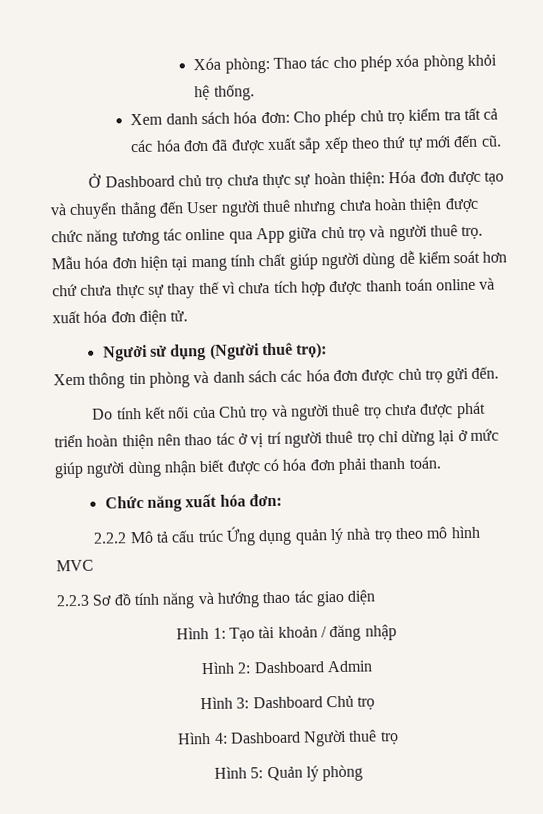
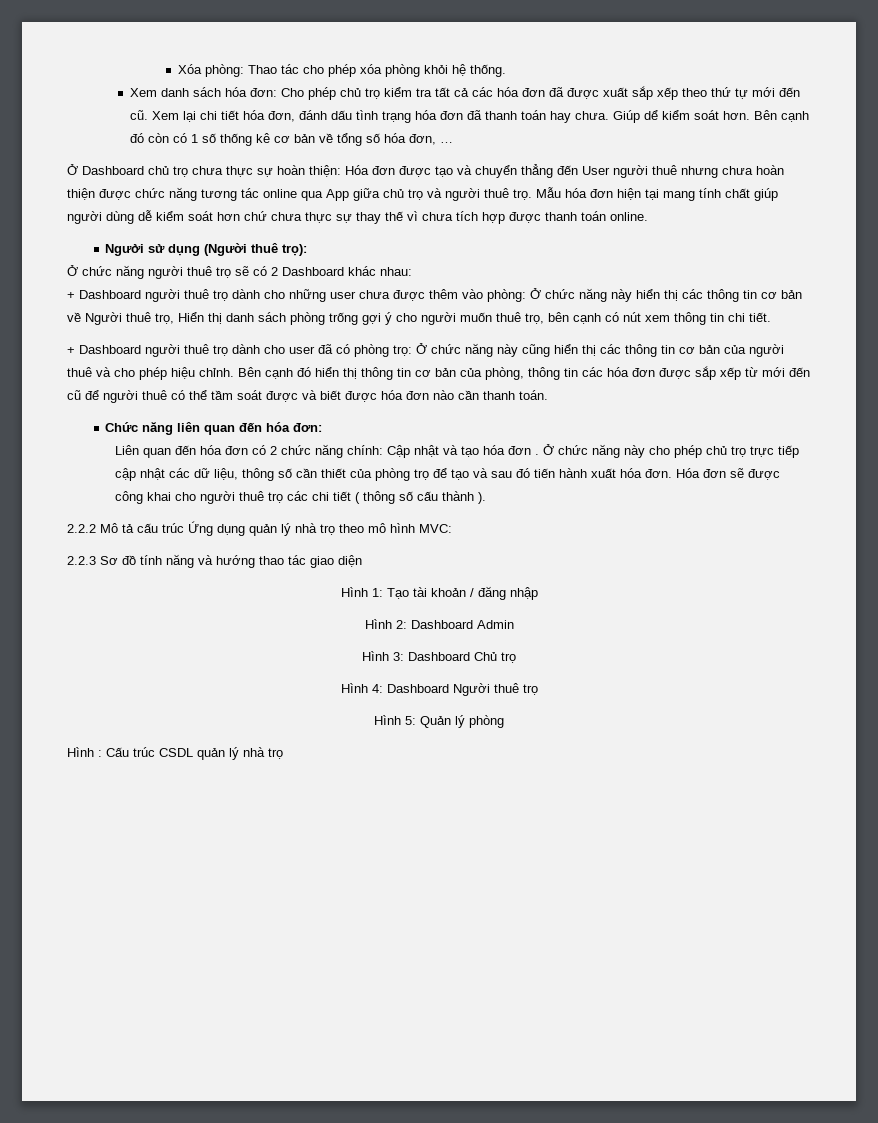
(502, 141) none -> [151,110,809,123] [129,133,453,146] Xem lại chi tiết hóa đơn, đánh dấu tình trạng hóa đơn đã thanh toán hay chưa. Giúp dể kiểm soát hơn. Bên cạnh đó còn có 1 số thống kê cơ bản về tổng số hóa đơn, …
[436,277,496,291] [52,309,189,326] online và xuất hóa đơn điện tử. -> [610,212,648,221] online.
[53,366,500,389] [92,401,486,421] [54,428,500,450] [54,460,197,479] Xem thông tin phòng và danh sách các hóa đơn được chủ trọ gửi đến. // Do tính kết nối của Chủ trọ và người thuê trọ chưa được phát triển hoàn thiện nên thao tác ở vị trí người thuê trọ chỉ dừng lại ở mức giúp người dùng nhận -> [67,265,412,279] [67,288,802,302] [67,312,771,325] [67,343,784,357] [67,366,810,380] [67,390,317,403] Ở chức năng người thuê trọ sẽ có 2 Dashboard khác nhau: // + Dashboard người thuê trọ dành cho những user chưa được thêm vào phòng: Ở chức năng này hiển thị các thông tin cơ bản về Người thuê trọ, Hiển thị danh sách phòng trống gợi ý cho người muốn thuê trọ, bên cạnh có nút xem thông tin chi tiết. // + Dashboard người thuê trọ dành cho user đã có phòng trọ: Ở chức năng này cũng hiển thị các thông tin cơ bản của người thuê và cho phép hiệu chỉnh. Bên cạnh đó hiển thị thông tin cơ bản của phòng, thông tin các hóa đơn được sắp xếp từ mới đến cũ để người thuê có thể tầm soát được và
[262,458,368,474] có hóa đơn phải -> [381,390,479,400] hóa đơn nào cần
[185,493,282,508] xuất hóa đơn: -> [177,422,323,435] [115,444,800,458] [115,468,781,481] [115,491,487,504] liên quan đến hóa đơn: // Liên quan đến hóa đơn có 2 chức năng chính: Cập nhật và tạo hóa đơn . Ở chức năng này cho phép chủ trọ trực tiếp cập nhật các dữ liệu, thông số cần thiết của phòng trọ để tạo và sau đó tiến hành xuất hóa đơn. Hóa đơn sẽ được công khai cho người thuê trọ các chi tiết ( thông số cấu thành ).
[56,559,94,572] MVC -> [419,524,452,533] MVC:
(364, 773) none -> [67,747,283,760] // Hình : Cấu trúc CSDL quản lý nhà trọ

